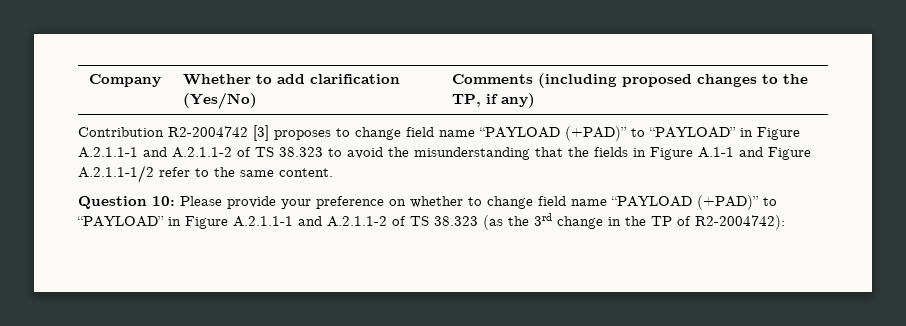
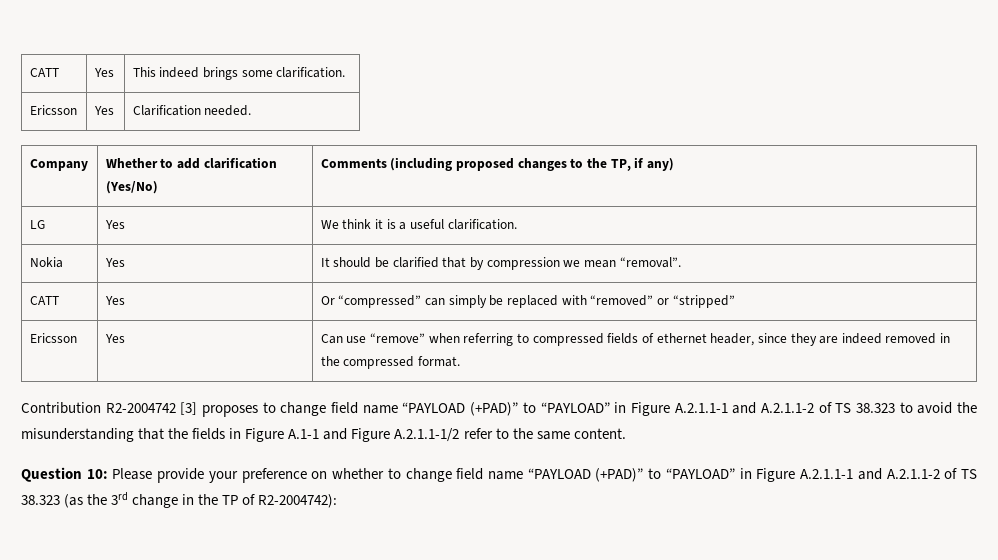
(88, 80) none -> [29,68,59,77] [93,68,114,77] [132,67,346,80] [29,105,77,115] [93,106,114,115] [132,105,252,116] CATT | Yes | This indeed brings some clarification. // Ericsson | Yes | Clarification needed. //
(535, 100) none -> [29,220,45,229] [104,220,125,229] [320,219,517,230] [29,257,63,268] [104,258,125,267] [320,257,681,270] [29,296,59,305] [104,296,125,305] [320,295,735,308] [29,333,77,343] [104,334,125,343] [320,333,951,346] [320,356,461,369] // LG | Yes | We think it is a useful clarification. // Nokia | Yes | It should be clarified that by compression we mean “removal”. // CATT | Yes | Or “compressed” can simply be replaced with “removed” or “stripped” // Ericsson | Yes | Can use “remove” when referring to compressed fields of ethernet header, since they are indeed removed in the compressed format.

